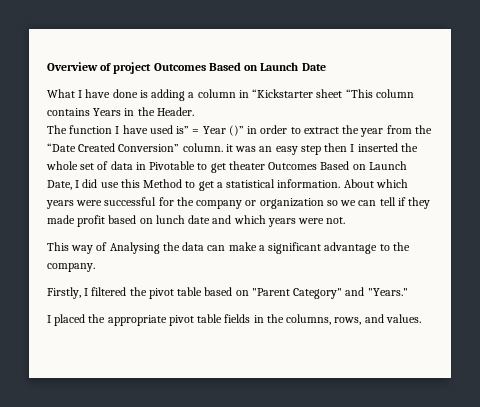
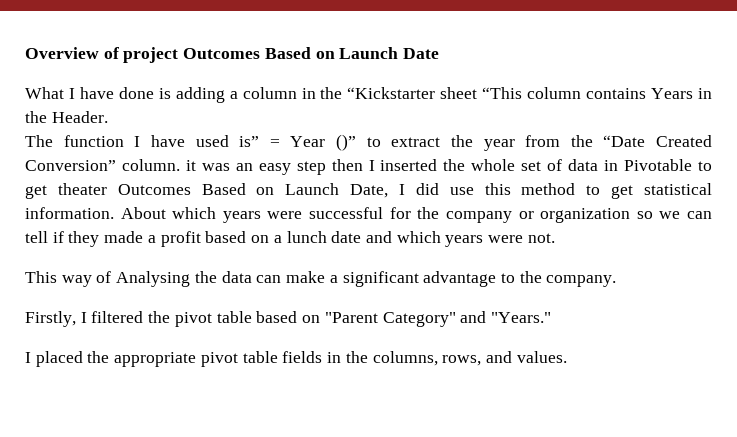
(249, 94) none -> [320,87,343,99] the
[247,125,288,134] in order -> (356, 142) none
[143,179,223,191] Method to get a -> [521,183,634,199] method to get
(75, 219) none -> [147,235,156,243] a
(153, 221) none -> [273,235,282,243] a

